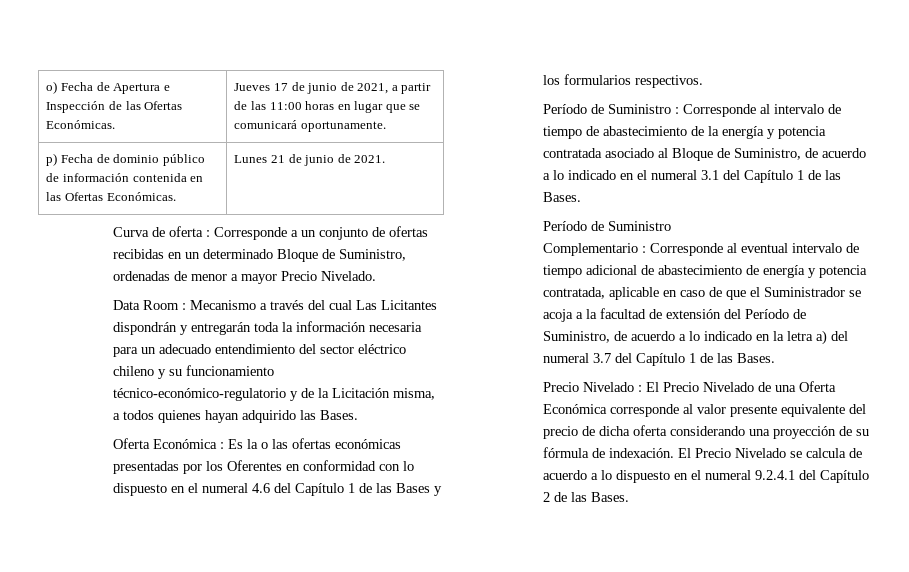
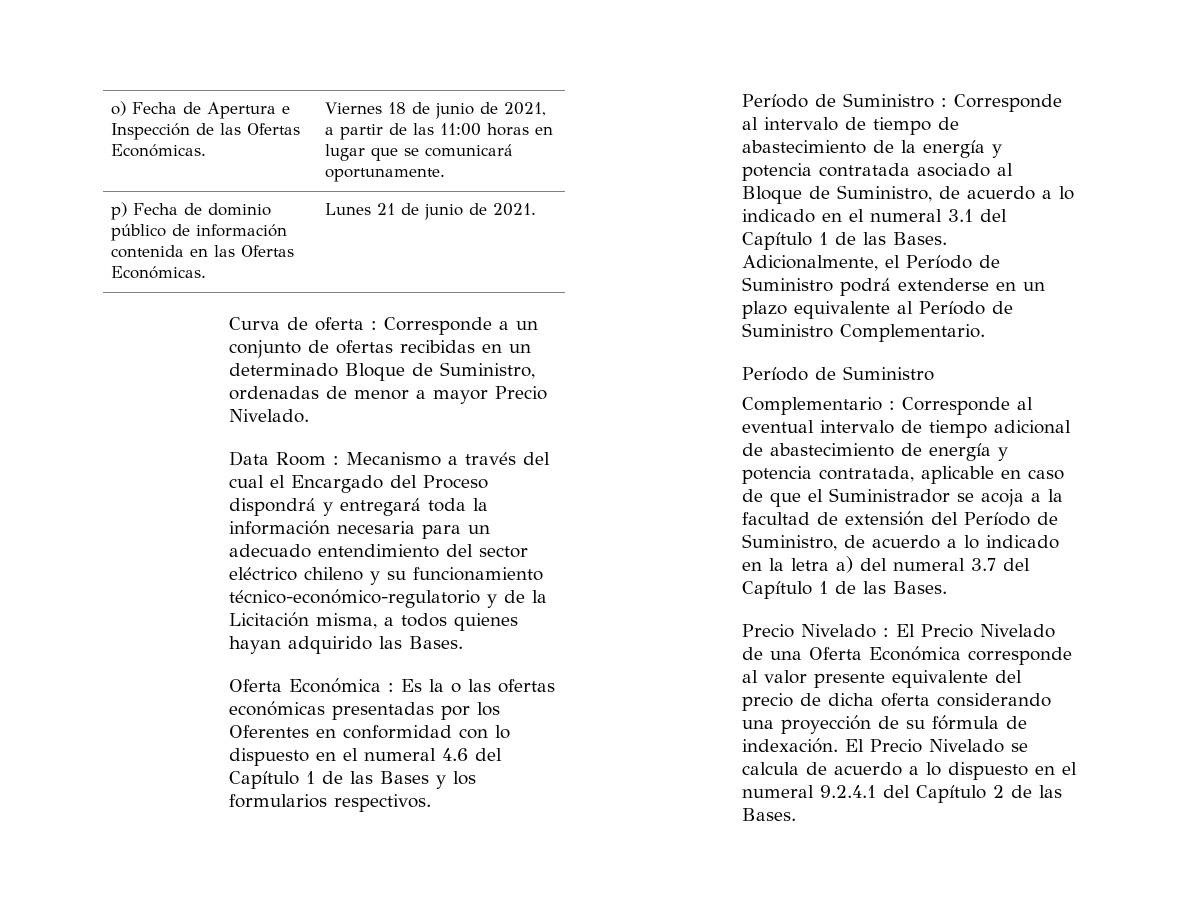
[234,83,288,91] Jueves 17 -> [325,102,407,114] Viernes 18
[355,300,437,310] [112,322,251,335] Las Licitantes dispondrán y entregarán -> [270,475,489,493] [229,498,422,516] el Encargado del Proceso dispondrá y entregará
(581, 197) none -> [742,255,1001,271] [742,277,1046,296] [742,301,1014,319] [742,323,986,342] Adicionalmente, el Período de Suministro podrá extenderse en un plazo equivalente al Período de Suministro Complementario.

